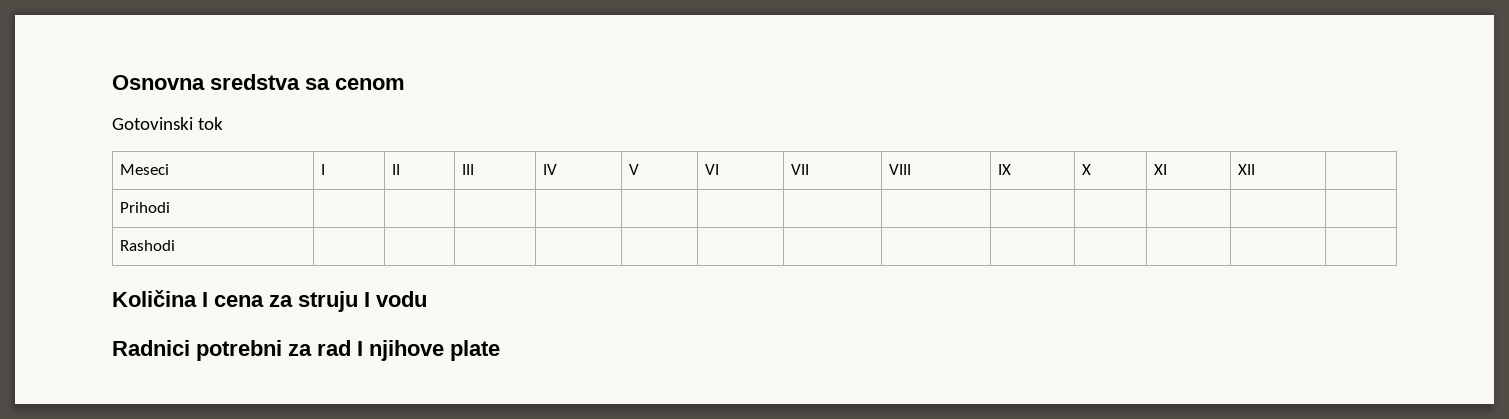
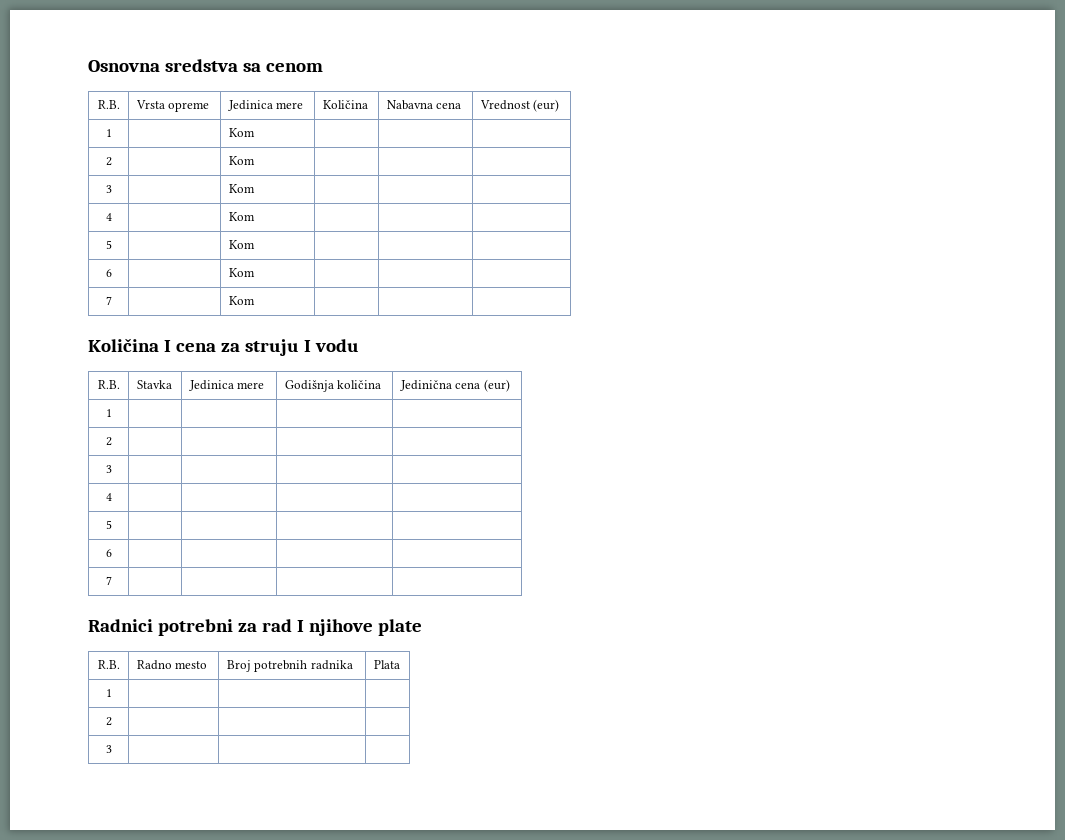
[112,117,223,130] [119,164,169,175] [320,164,325,175] [391,164,400,175] [461,164,474,175] [542,164,557,175] [628,164,639,175] [704,164,719,175] [790,164,809,175] [888,164,911,175] [997,164,1011,175] [1081,164,1091,175] [1153,164,1167,175] [1237,164,1255,175] [119,202,170,213] [119,240,175,251] // Gotovinski tok // Meseci | I | II | III | IV | V | VI | VII | VIII | IX | X | XI | XII | // Prihodi | | | | | | | | | | | | | // Rashodi | | | | | | | | | | -> [97,100,120,109] [135,100,210,112] [227,100,304,111] [322,100,368,109] [386,100,462,110] [479,99,560,112] [105,129,112,137] [228,128,255,137] [105,157,112,166] [228,156,255,165] [105,185,112,193] [228,184,255,193] [105,213,112,221] [228,212,255,221] [105,240,112,249] [228,240,255,249] [105,269,112,277] [228,268,255,277] [105,296,112,305] [228,296,255,305] // R.B. | Vrsta opreme | Jedinica mere | Količina | Nabavna cena | Vrednost (eur) // 1 | | Kom | | | // 2 | | Kom | | | // 3 | | Kom | | | // 4 | | Kom | | | // 5 | | Kom | | | // 6 | | Kom | | | // 7 | | Kom
(427, 299) none -> [97,380,120,389] [136,380,172,389] [188,380,265,391] [284,380,382,392] [399,379,510,392] [105,409,112,417] [105,437,112,446] [105,465,112,473] [105,493,112,501] [105,520,112,529] [105,549,112,557] [105,576,112,585] // R.B. | Stavka | Jedinica mere | Godišnja količina | Jedinična cena (eur) // 1 | | | | // 2 | | | | // 3 | | | | // 4 | | | | // 5 | | | | // 6 | | | | // 7 | | | |
(500, 350) none -> [97,660,120,669] [136,660,208,670] [226,660,353,672] [373,660,400,669] [105,689,112,697] [105,717,112,726] [105,745,112,753] // R.B. | Radno mesto | Broj potrebnih radnika | Plata // 1 | | | // 2 | | | // 3 | | |

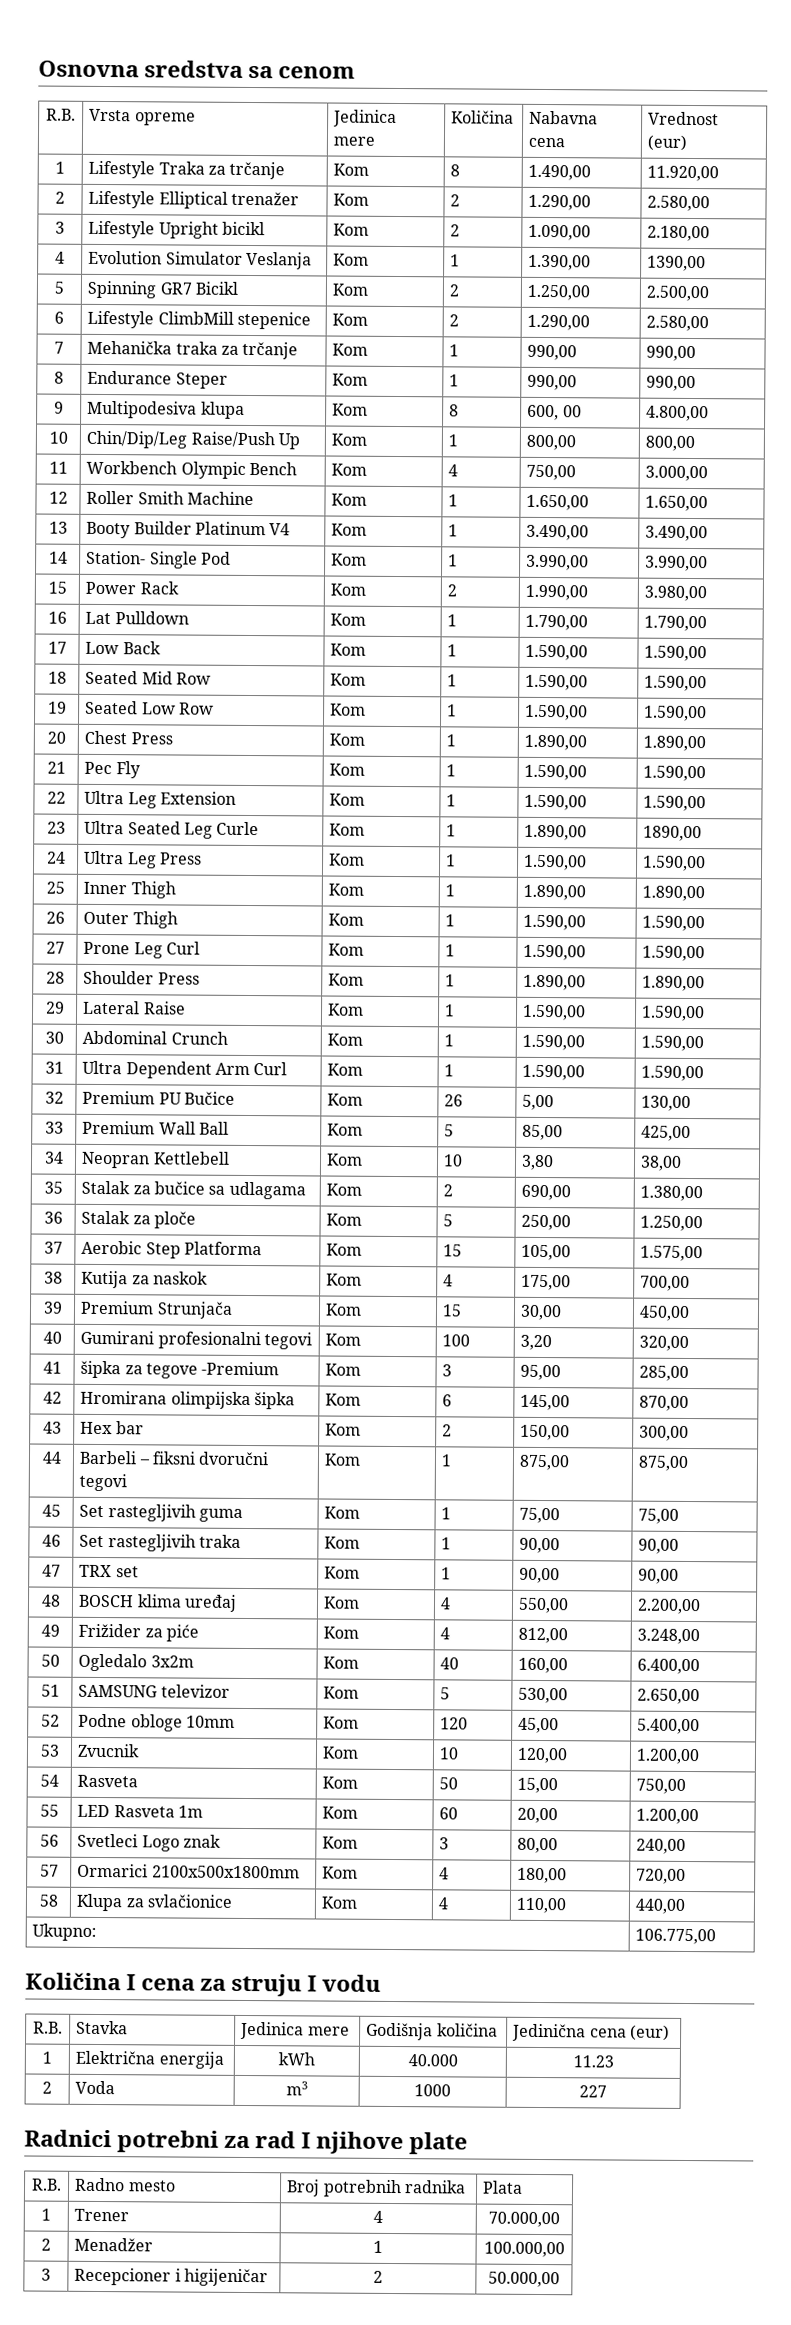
[228,128,255,137] [105,157,112,166] [228,156,255,165] [105,185,112,193] [228,184,255,193] [105,213,112,221] [228,212,255,221] [105,240,112,249] [228,240,255,249] [105,269,112,277] [228,268,255,277] [105,296,112,305] [228,296,255,305] | Kom | | | // 2 | | Kom | | | // 3 | | Kom | | | // 4 | | Kom | | | // 5 | | Kom | | | // 6 | | Kom | | | // 7 | | Kom | | | -> [88,160,286,180] [333,163,370,176] [450,164,461,177] [528,164,592,181] [647,165,720,182] [55,191,65,204] [88,190,300,209] [333,193,370,206] [450,194,461,207] [528,194,592,211] [647,195,711,212] [55,221,65,234] [88,220,266,239] [333,223,370,236] [450,224,461,237] [528,224,592,241] [647,225,711,242] [55,251,65,264] [88,250,313,270] [333,253,370,266] [450,254,461,267] [528,254,592,271] [647,255,707,272] [54,281,64,294] [87,280,239,299] [332,283,369,296] [449,284,460,297] [527,284,591,301] [646,285,710,302] [54,311,64,324] [87,310,312,330] [332,313,369,326] [449,314,460,327] [527,314,591,331] [646,315,710,332] [54,341,64,354] [87,340,299,360] [332,343,369,356] [449,344,460,357] [527,344,578,361] [646,345,697,362] [54,371,64,384] [87,370,228,389] [332,373,369,386] [449,374,460,387] [527,374,578,391] [646,375,697,392] [54,401,64,414] [87,400,245,419] [332,403,369,416] [449,404,460,417] [527,404,582,421] [646,405,710,422] [48,431,68,444] [86,430,301,450] [331,433,368,446] [448,434,459,447] [526,434,577,451] [645,435,696,452] [48,461,68,474] [86,460,298,479] [331,463,368,476] [448,464,459,477] [526,464,577,481] [645,465,709,482] [48,491,68,504] [86,490,255,506] [331,493,368,506] [448,494,459,507] [526,494,590,511] [645,495,709,512] [48,521,68,534] [86,521,291,539] [331,523,368,536] [448,524,459,537] [526,524,590,541] [645,525,709,542] [48,551,68,564] [86,550,232,569] [331,553,368,566] [448,554,459,567] [526,554,590,571] [645,555,709,572] [47,581,67,594] [85,581,179,595] [330,583,367,596] [447,584,458,597] [525,584,589,601] [644,585,708,602] [47,611,67,624] [85,611,189,625] [330,613,367,626] [447,614,458,627] [525,614,589,631] [644,615,708,632] [47,641,67,654] [85,641,161,655] [330,643,367,656] [447,644,458,657] [525,644,589,661] [644,645,708,662] [47,671,67,684] [85,670,212,685] [330,673,367,686] [447,674,458,687] [525,674,589,691] [644,675,708,692] [47,701,67,714] [85,700,215,715] [330,703,367,716] [447,704,458,717] [525,704,589,721] [644,705,708,722] [46,731,66,744] [84,730,173,745] [329,733,366,746] [446,734,457,747] [524,734,588,751] [643,735,707,752] [46,761,66,774] [84,761,141,779] [329,763,366,776] [446,764,457,777] [524,764,588,781] [643,765,707,782] [46,791,66,804] [84,790,237,809] [329,793,366,806] [446,794,457,807] [524,794,588,811] [643,795,707,812] [46,821,66,834] [84,820,260,839] [329,823,366,836] [446,824,457,837] [524,824,588,841] [643,825,703,842] [46,851,66,864] [84,850,203,869] [329,853,366,866] [446,854,457,867] [523,854,588,871] [642,855,707,872] [45,881,65,894] [83,881,176,899] [328,883,365,896] [445,884,456,897] [523,884,587,901] [642,885,706,902] [45,911,65,924] [83,911,178,929] [328,913,365,926] [445,914,456,927] [523,914,587,931] [642,915,706,932] [45,941,65,954] [83,941,201,959] [328,943,365,956] [445,944,456,957] [523,944,587,961] [642,945,706,962] [45,971,65,984] [83,970,200,985] [328,973,365,986] [445,974,456,987] [523,974,587,991] [642,975,706,992] [45,1001,65,1014] [83,1000,186,1015] [327,1003,365,1016] [444,1004,456,1017] [522,1004,587,1021] [641,1005,706,1022] [44,1031,64,1044] [82,1030,228,1045] [327,1033,364,1046] [444,1034,455,1047] [522,1034,586,1051] [641,1035,705,1052] [44,1061,64,1074] [82,1060,288,1079] [327,1063,364,1076] [444,1064,455,1077] [522,1064,586,1081] [641,1065,705,1082] [44,1091,64,1104] [82,1090,236,1105] [327,1093,364,1106] [444,1094,464,1107] [522,1094,555,1111] [641,1095,692,1112] [44,1121,64,1134] [82,1120,230,1135] [327,1123,364,1136] [444,1124,455,1137] [522,1124,564,1141] [641,1125,692,1142] [43,1151,64,1164] [81,1151,230,1169] [326,1153,364,1166] [443,1154,464,1167] [521,1154,555,1171] [640,1155,683,1171] [43,1181,63,1194] [81,1180,306,1200] [326,1183,363,1196] [443,1184,454,1197] [521,1184,572,1201] [640,1185,704,1202] [43,1211,63,1224] [81,1210,197,1229] [326,1213,363,1226] [443,1214,454,1227] [521,1214,572,1231] [640,1215,704,1232] [43,1241,63,1254] [81,1240,263,1259] [326,1243,363,1256] [443,1244,463,1257] [521,1244,572,1261] [640,1245,704,1262] [43,1271,63,1284] [81,1270,209,1289] [326,1273,363,1286] [443,1274,454,1287] [521,1274,572,1291] [640,1275,691,1292] [42,1301,63,1314] [80,1300,233,1319] [325,1303,363,1316] [442,1304,463,1317] [520,1304,563,1321] [639,1305,691,1322] [42,1331,62,1344] [80,1330,313,1350] [325,1333,362,1346] [442,1334,471,1347] [520,1334,553,1351] [639,1335,690,1352] [42,1361,62,1374] [80,1360,280,1379] [325,1363,362,1376] [442,1364,453,1377] [520,1364,562,1381] [639,1365,690,1382] [42,1391,62,1404] [80,1390,296,1410] [325,1393,362,1406] [442,1394,453,1407] [520,1394,571,1411] [639,1395,690,1412] [42,1421,62,1434] [80,1421,144,1435] [325,1423,362,1436] [442,1424,453,1437] [520,1424,571,1441] [639,1425,690,1442] [41,1451,62,1464] [79,1450,270,1466] [79,1473,128,1492] [324,1453,362,1466] [441,1454,453,1467] [519,1454,571,1471] [638,1455,690,1472] [41,1504,61,1517] [79,1504,244,1522] [324,1506,361,1519] [441,1507,452,1520] [519,1507,561,1524] [638,1508,680,1524] [41,1534,61,1547] [79,1534,242,1552] [324,1536,361,1549] [441,1537,452,1550] [519,1537,561,1554] [638,1538,680,1554] [41,1564,61,1577] [79,1564,139,1578] [324,1566,361,1579] [441,1567,452,1580] [519,1567,561,1584] [638,1568,680,1584] [40,1594,61,1607] [78,1594,238,1612] [323,1596,361,1609] [440,1597,452,1610] [518,1597,570,1614] [637,1598,702,1615] [40,1624,60,1637] [78,1623,200,1642] [323,1626,360,1639] [440,1627,451,1640] [518,1627,569,1644] [637,1628,701,1645] [40,1654,60,1667] [78,1653,194,1672] [323,1656,360,1669] [440,1657,460,1670] [518,1657,569,1674] [637,1658,701,1675] [40,1684,60,1697] [78,1684,230,1698] [323,1686,360,1699] [440,1687,451,1700] [518,1687,569,1704] [637,1688,701,1705] [40,1714,60,1727] [78,1713,236,1732] [323,1716,360,1729] [440,1717,469,1730] [518,1717,560,1734] [637,1718,701,1735] [39,1744,60,1757] [77,1743,141,1758] [322,1746,360,1759] [439,1747,460,1760] [517,1747,569,1764] [636,1748,701,1765] [39,1774,59,1787] [77,1774,139,1788] [322,1776,359,1789] [439,1777,459,1790] [517,1777,559,1794] [636,1778,687,1794] [39,1804,59,1817] [77,1804,204,1818] [322,1806,359,1819] [439,1807,459,1820] [517,1807,559,1824] [636,1808,700,1825] [39,1834,59,1847] [77,1833,222,1852] [322,1836,359,1849] [439,1837,450,1850] [517,1837,559,1854] [636,1838,687,1854] [39,1864,59,1877] [77,1863,300,1879] [322,1866,359,1879] [439,1867,450,1880] [517,1867,568,1884] [636,1868,687,1884] [38,1894,59,1907] [76,1893,234,1912] [321,1896,359,1909] [438,1897,449,1910] [516,1897,567,1914] [635,1898,686,1914] [32,1923,98,1941] [635,1928,717,1945] Lifestyle Traka za trčanje | Kom | 8 | 1.490,00 | 11.920,00 // 2 | Lifestyle Elliptical trenažer | Kom | 2 | 1.290,00 | 2.580,00 // 3 | Lifestyle Upright bicikl | Kom | 2 | 1.090,00 | 2.180,00 // 4 | Evolution Simulator Veslanja | Kom | 1 | 1.390,00 | 1390,00 // 5 | Spinning GR7 Bicikl | Kom | 2 | 1.250,00 | 2.500,00 // 6 | Lifestyle ClimbMill stepenice | Kom | 2 | 1.290,00 | 2.580,00 // 7 | Mehanička traka za trčanje | Kom | 1 | 990,00 | 990,00 // 8 | Endurance Steper | Kom | 1 | 990,00 | 990,00 // 9 | Multipodesiva klupa | Kom | 8 | 600, 00 | 4.800,00 // 10 | Chin/Dip/Leg Raise/Push Up | Kom | 1 | 800,00 | 800,00 // 11 | Workbench Olympic Bench | Kom | 4 | 750,00 | 3.000,00 // 12 | Roller Smith Machine | Kom | 1 | 1.650,00 | 1.650,00 // 13 | Booty Builder Platinum V4 | Kom | 1 | 3.490,00 | 3.490,00 // 14 | Station- Single Pod | Kom | 1 | 3.990,00 | 3.990,00 // 15 | Power Rack | Kom | 2 | 1.990,00 | 3.980,00 // 16 | Lat Pulldown | Kom | 1 | 1.790,00 | 1.790,00 // 17 | Low Back | Kom | 1 | 1.590,00 | 1.590,00 // 18 | Seated Mid Row | Kom | 1 | 1.590,00 | 1.590,00 // 19 | Seated Low Row | Kom | 1 | 1.590,00 | 1.590,00 // 20 | Chest Press | Kom | 1 | 1.890,00 | 1.890,00 // 21 | Pec Fly | Kom | 1 | 1.590,00 | 1.590,00 // 22 | Ultra Leg Extension | Kom | 1 | 1.590,00 | 1.590,00 // 23 | Ultra Seated Leg Curle | Kom | 1 | 1.890,00 | 1890,00 // 24 | Ultra Leg Press | Kom | 1 | 1.590,00 | 1.590,00 // 25 | Inner Thigh | Kom | 1 | 1.890,00 | 1.890,00 // 26 | Outer Thigh | Kom | 1 | 1.590,00 | 1.590,00 // 27 | Prone Leg Curl | Kom | 1 | 1.590,00 | 1.590,00 // 28 | Shoulder Press | Kom | 1 | 1.890,00 | 1.890,00 // 29 | Lateral Raise | Kom | 1 | 1.590,00 | 1.590,00 // 30 | Abdominal Crunch | Kom | 1 | 1.590,00 | 1.590,00 // 31 | Ultra Dependent Arm Curl | Kom | 1 | 1.590,00 | 1.590,00 // 32 | Premium PU Bučice | Kom | 26 | 5,00 | 130,00 // 33 | Premium Wall Ball | Kom | 5 | 85,00 | 425,00 // 34 | Neopran Kettlebell | Kom | 10 | 3,80 | 38,00 // 35 | Stalak za bučice sa udlagama | Kom | 2 | 690,00 | 1.380,00 // 36 | Stalak za ploče | Kom | 5 | 250,00 | 1.250,00 // 37 | Aerobic Step Platforma | Kom | 15 | 105,00 | 1.575,00 // 38 | Kutija za naskok | Kom | 4 | 175,00 | 700,00 // 39 | Premium Strunjača | Kom | 15 | 30,00 | 450,00 // 40 | Gumirani profesionalni tegovi | Kom | 100 | 3,20 | 320,00 // 41 | šipka za tegove -Premium | Kom | 3 | 95,00 | 285,00 // 42 | Hromirana olimpijska šipka | Kom | 6 | 145,00 | 870,00 // 43 | Hex bar | Kom | 2 | 150,00 | 300,00 // 44 | Barbeli – fiksni dvoručni tegovi | Kom | 1 | 875,00 | 875,00 // 45 | Set rastegljivih guma | Kom | 1 | 75,00 | 75,00 // 46 | Set rastegljivih traka | Kom | 1 | 90,00 | 90,00 // 47 | TRX set | Kom | 1 | 90,00 | 90,00 // 48 | BOSCH klima uređaj | Kom | 4 | 550,00 | 2.200,00 // 49 | Frižider za piće | Kom | 4 | 812,00 | 3.248,00 // 50 | Ogledalo 3x2m | Kom | 40 | 160,00 | 6.400,00 // 51 | SAMSUNG televizor | Kom | 5 | 530,00 | 2.650,00 // 52 | Podne obloge 10mm | Kom | 120 | 45,00 | 5.400,00 // 53 | Zvucnik | Kom | 10 | 120,00 | 1.200,00 // 54 | Rasveta | Kom | 50 | 15,00 | 750,00 // 55 | LED Rasveta 1m | Kom | 60 | 20,00 | 1.200,00 // 56 | Svetleci Logo znak | Kom | 3 | 80,00 | 240,00 // 57 | Ormarici 2100x500x1800mm | Kom | 4 | 180,00 | 720,00 // 58 | Klupa za svlačionice | Kom | 4 | 110,00 | 440,00 // Ukupno: | 106.775,00
[105,437,112,446] [105,465,112,473] [105,493,112,501] [105,520,112,529] [105,549,112,557] [105,576,112,585] | | | // 2 | | | | // 3 | | | | // 4 | | | | // 5 | | | | // 6 | | | | // 7 | | | | -> [75,2050,224,2069] [278,2052,315,2066] [407,2054,458,2067] [572,2055,614,2068] [42,2081,52,2094] [75,2080,116,2095] [285,2081,308,2096] [414,2084,451,2097] [579,2085,607,2098] Električna energija | kWh | 40.000 | 11.23 // 2 | Voda | m3 | 1000 | 227
[105,717,112,726] [105,745,112,753] | | // 2 | | | // 3 | | | -> [74,2208,130,2222] [373,2210,383,2223] [488,2211,560,2228] [41,2238,51,2251] [74,2237,154,2252] [373,2240,383,2253] [483,2241,565,2258] [41,2268,51,2281] [74,2267,269,2287] [373,2270,383,2283] [488,2271,560,2288] Trener | 4 | 70.000,00 // 2 | Menadžer | 1 | 100.000,00 // 3 | Recepcioner i higijeničar | 2 | 50.000,00

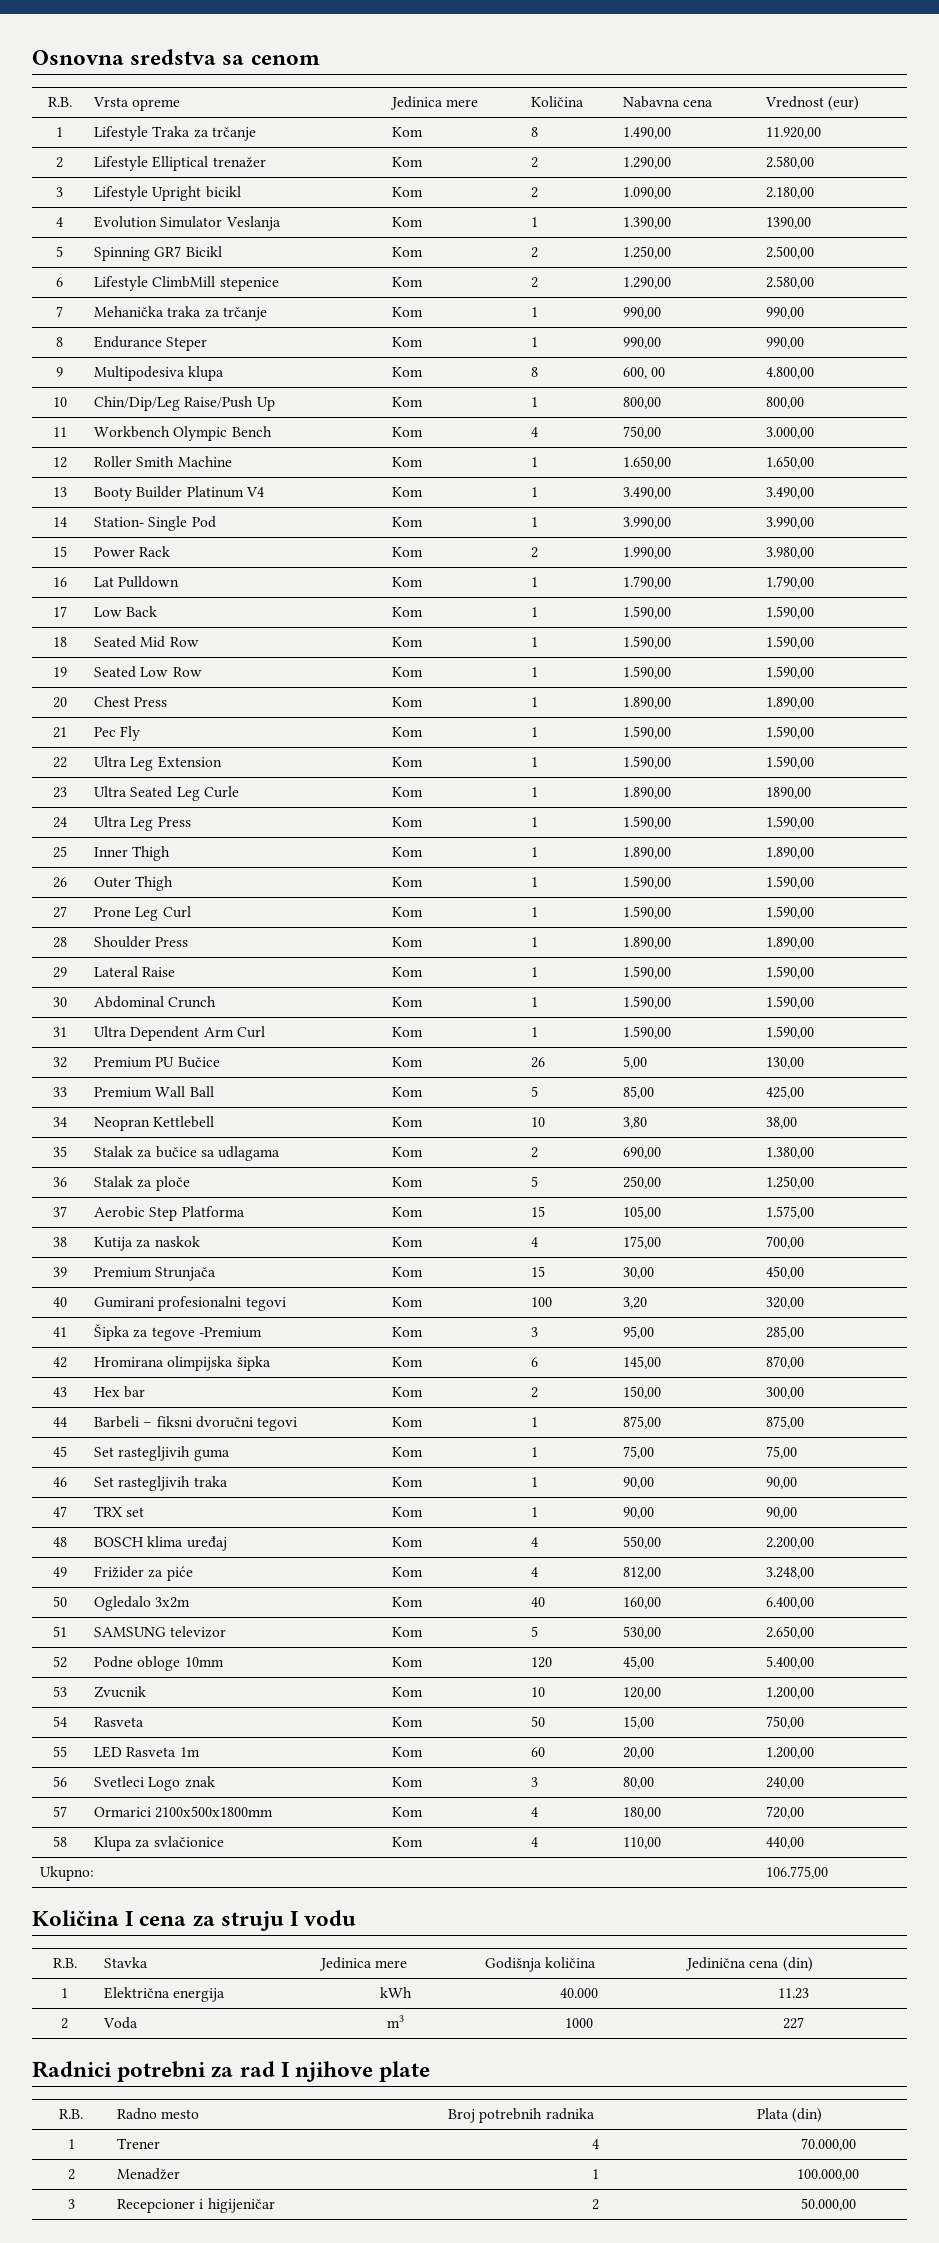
[80,1360,122,1379] šipka -> [94,1324,131,1341] Šipka
[630,2024,671,2041] (eur) -> [782,1957,813,1972] (din)
(524, 2187) none -> [792,2108,823,2123] (din)

